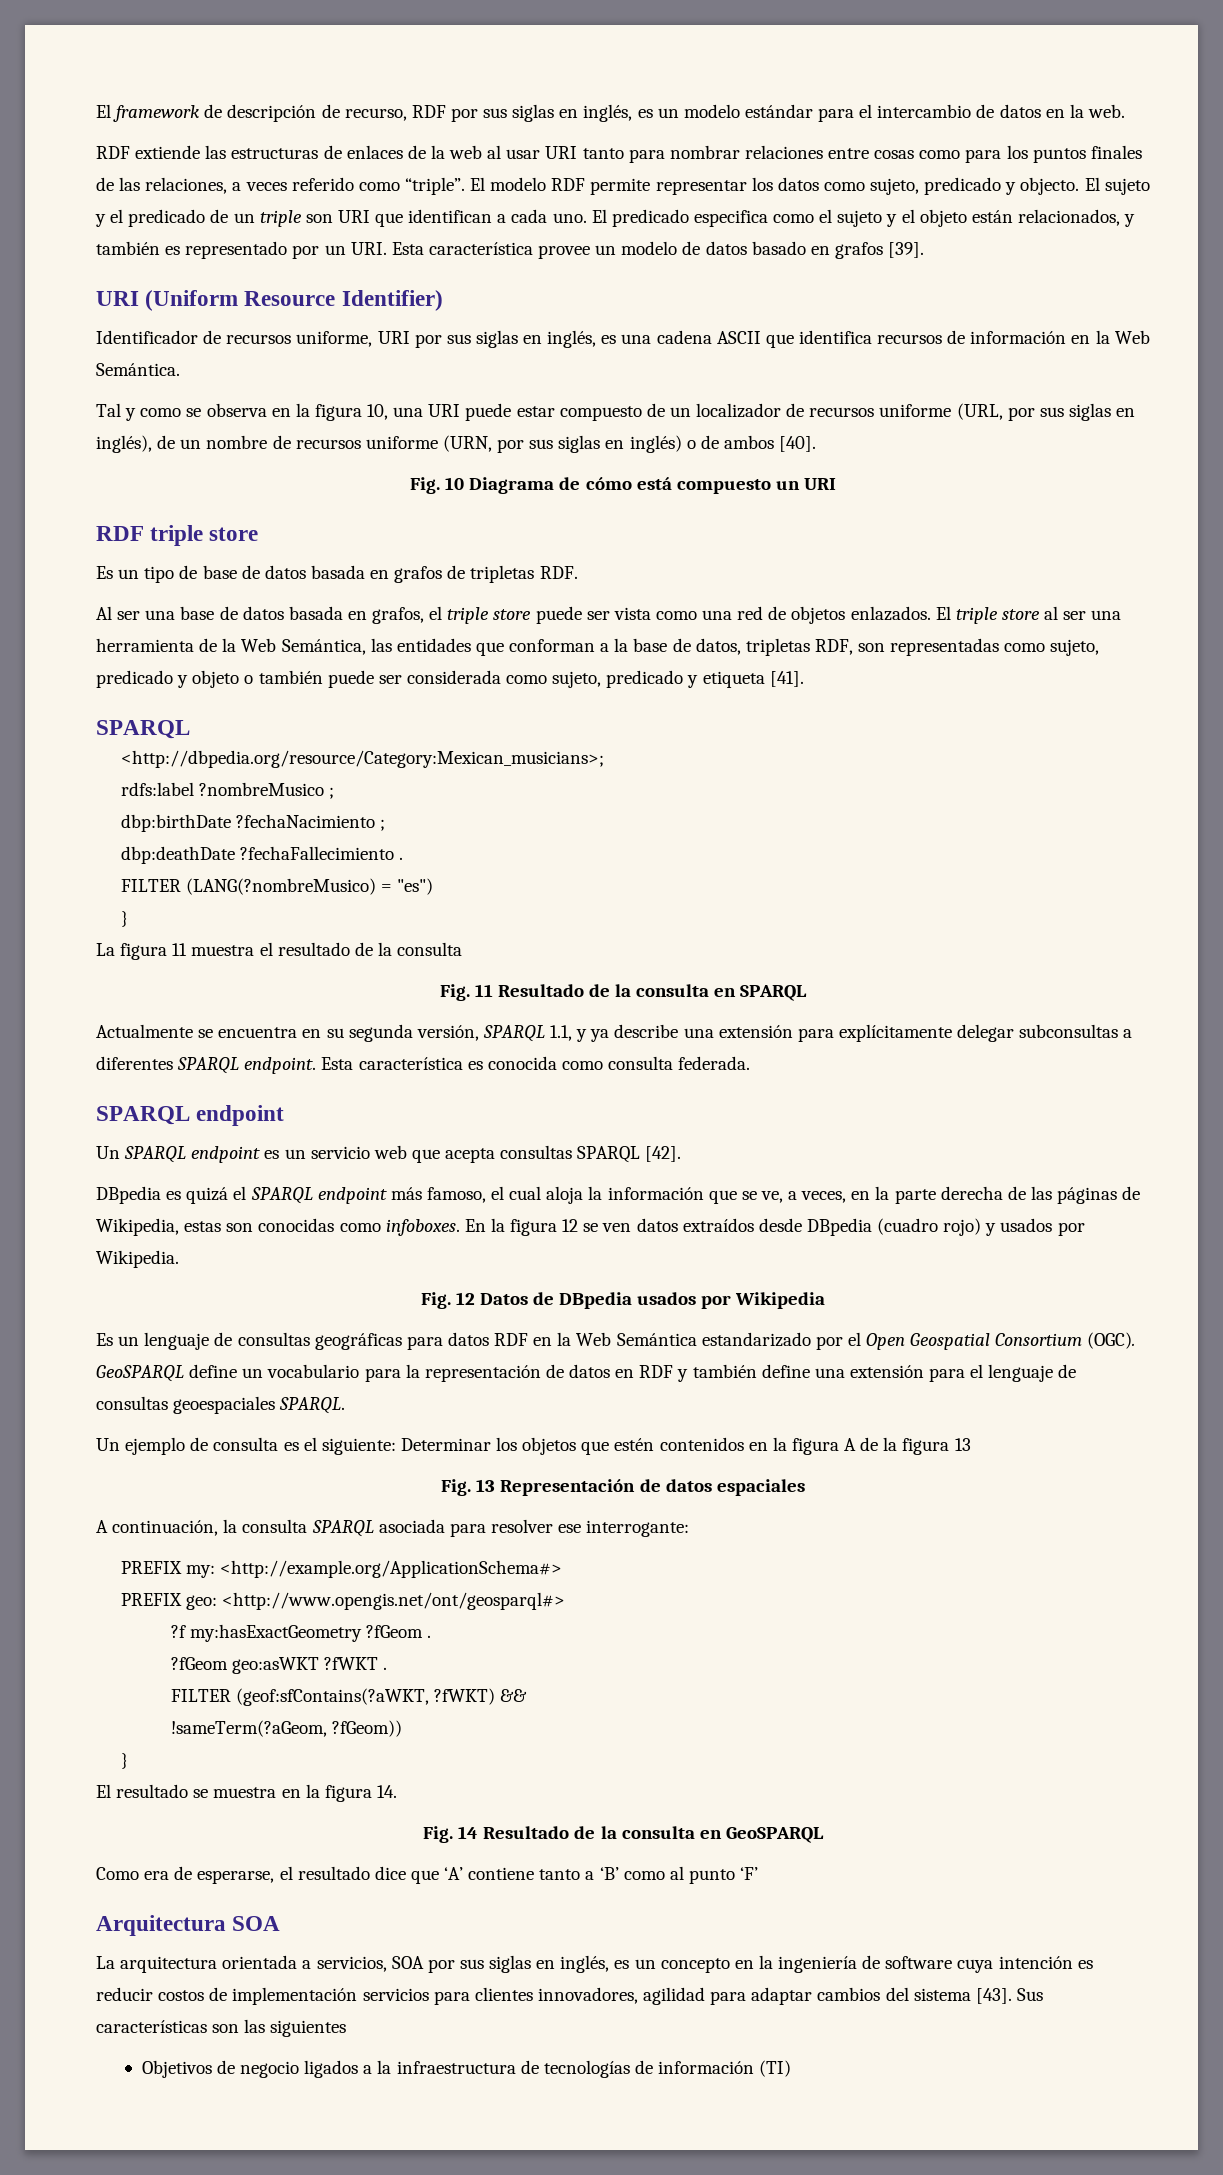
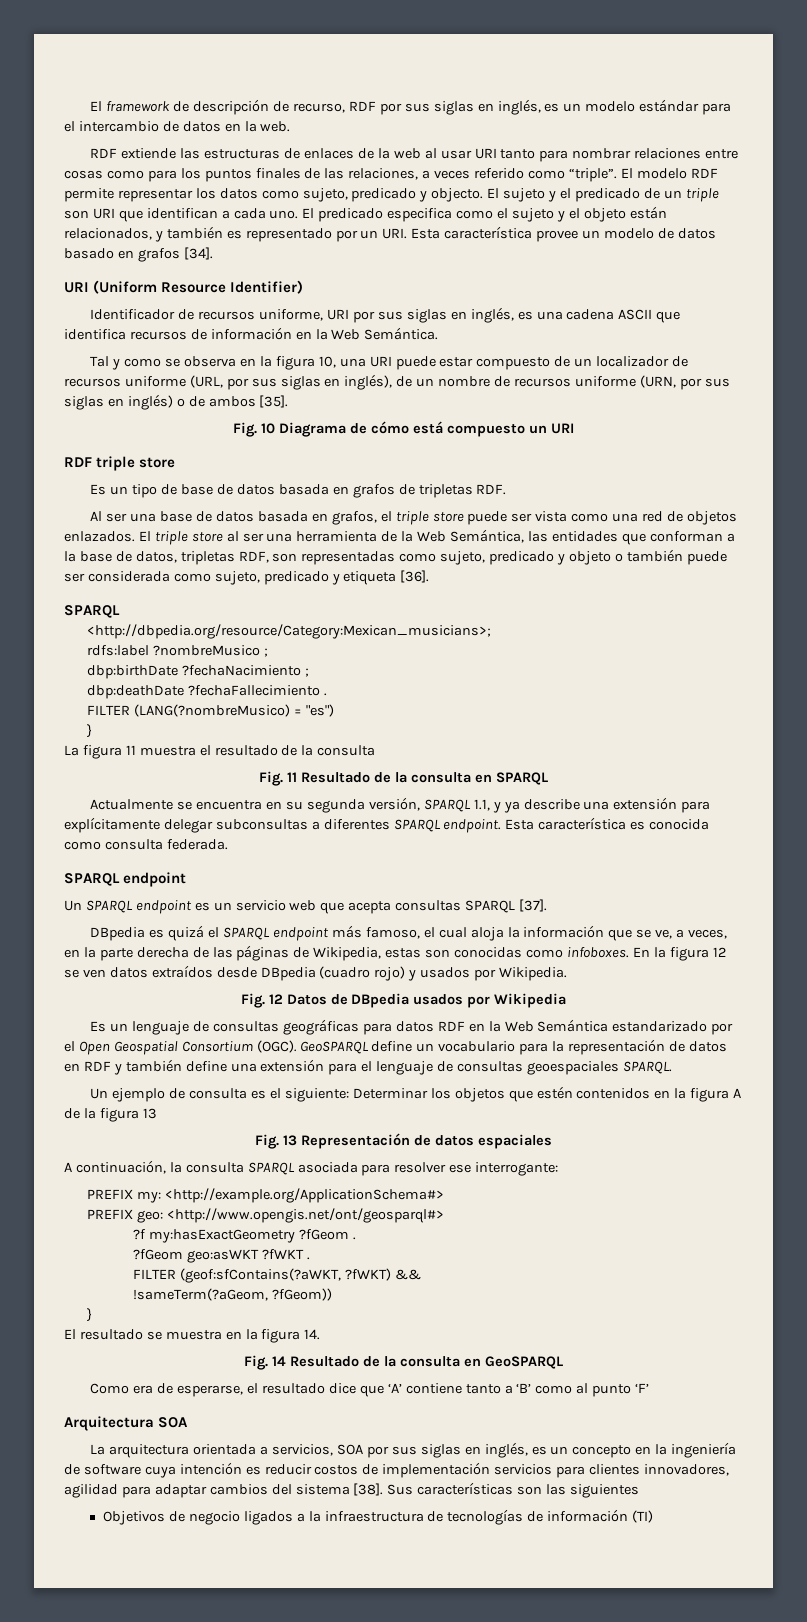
[888,242,925,258] [39]. -> [183,247,213,260] [34].
[779,436,817,452] [40]. -> [259,395,289,408] [35].
[769,671,804,687] [41]. -> [400,570,430,583] [36].
[645,1146,682,1162] [42]. -> [519,899,548,912] [37].
[975,1988,1012,2004] [43]. -> [353,1483,384,1496] [38].

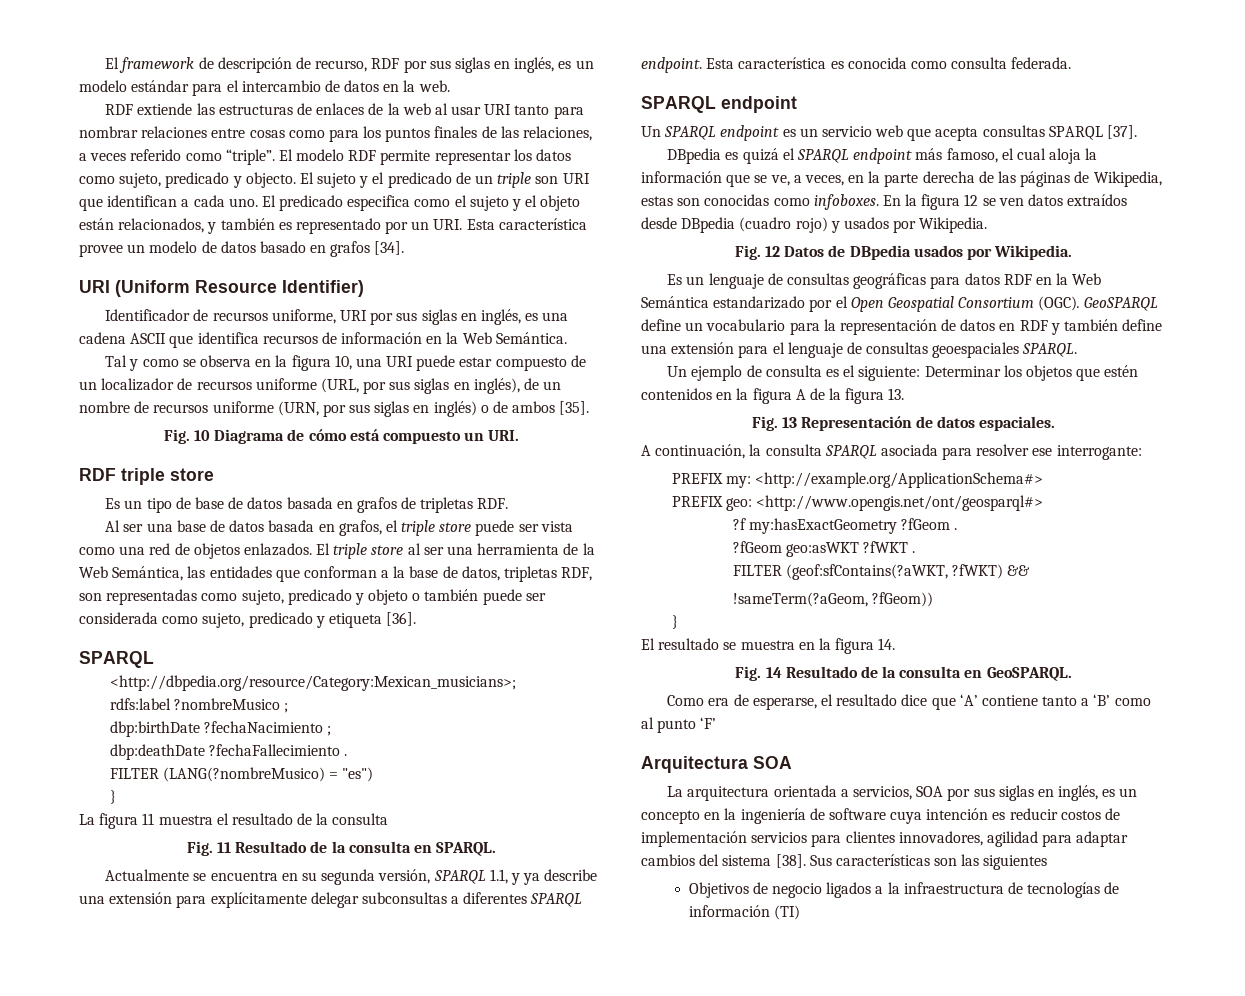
[550,423,574,434] URI -> [488,430,520,441] URI.
[495,772,548,785] SPARQL -> [436,842,497,856] SPARQL.
[494,993,567,1008] Wikipedia -> [994,245,1073,260] Wikipedia.
[142,1108,157,1119] 13 -> [888,388,905,400] 13.
[477,1134,552,1149] espaciales -> [979,416,1056,431] espaciales.
[484,1356,563,1369] GeoSPARQL -> [986,667,1072,681] GeoSPARQL.

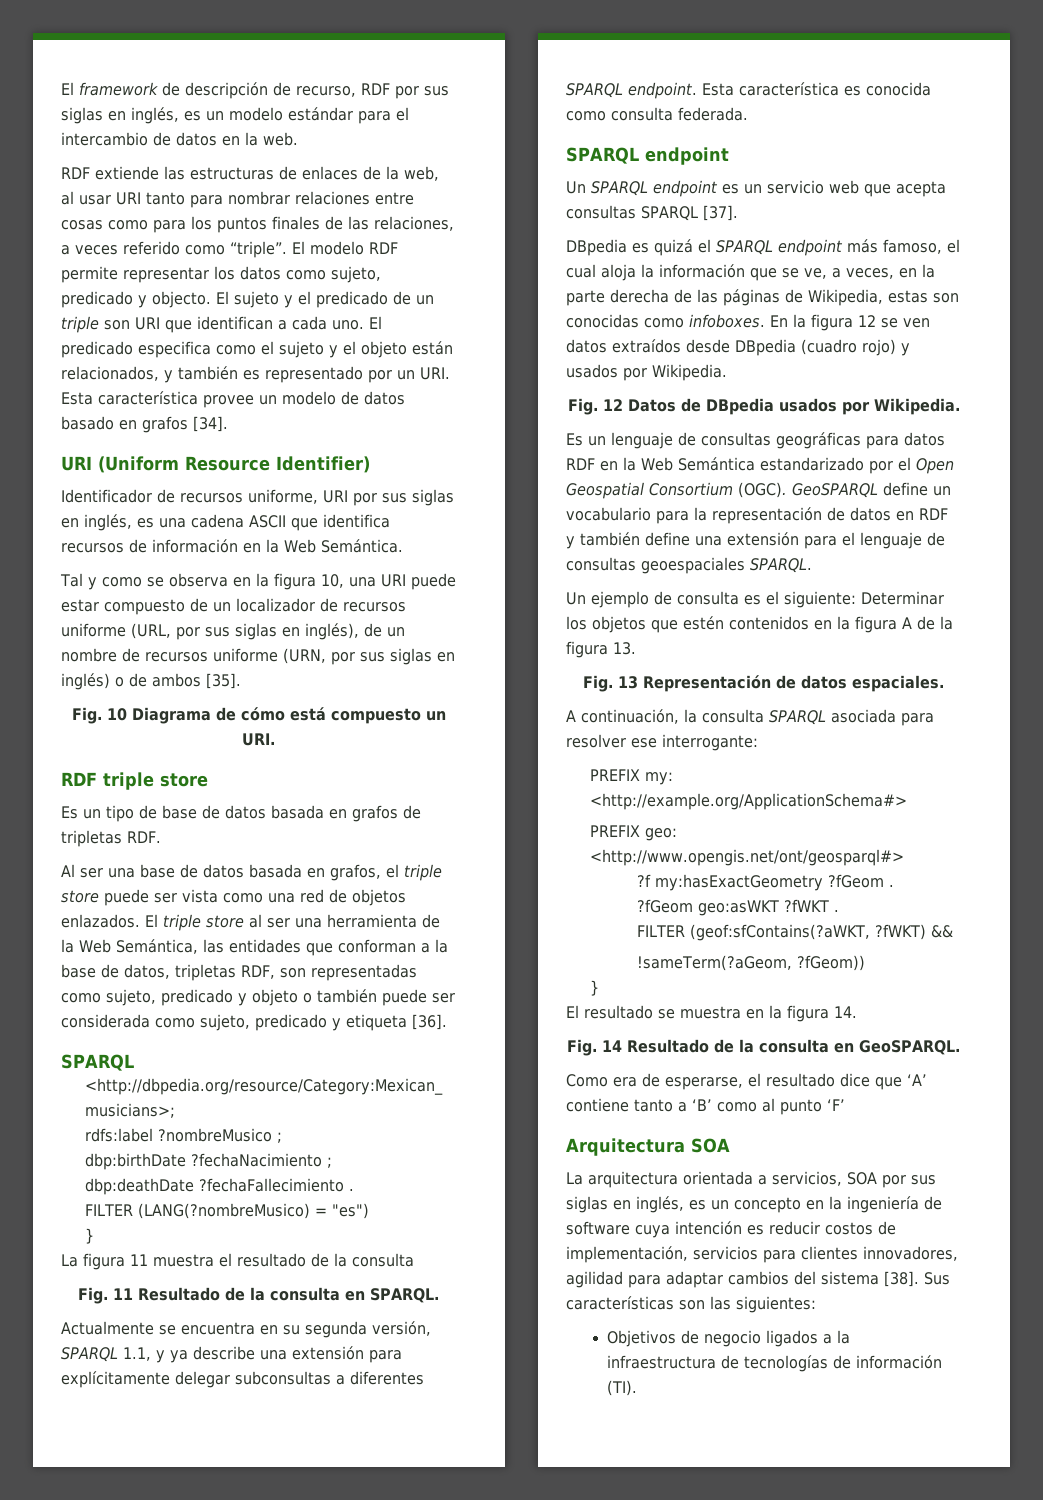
[402,103,431,115] web -> [404,166,439,181] web,
[641,831,747,847] implementación -> [566,1246,688,1263] implementación,
[983,855,1048,870] siguientes -> [736,1296,816,1313] siguientes:
[773,905,800,920] (TI) -> [607,1380,638,1396] (TI).

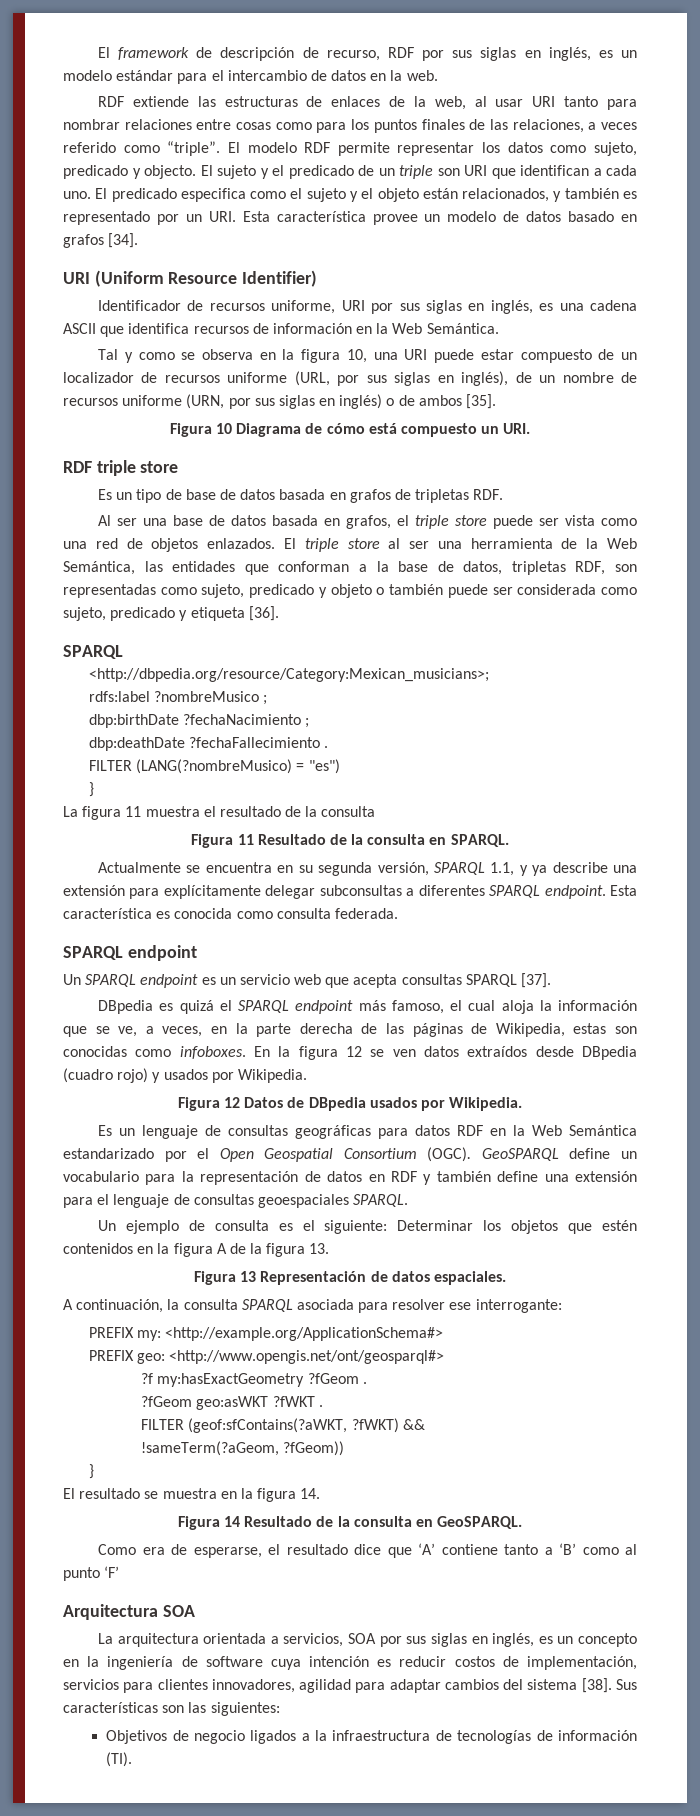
[71,707,102,724] Fig. -> [169,423,212,437] Figura
[78,1287,109,1304] Fig. -> [191,834,234,848] Figura
[567,398,598,415] Fig. -> [177,1097,220,1111] Figura
[583,675,613,692] Fig. -> [194,1271,237,1285] Figura
[567,1039,598,1056] Fig. -> [177,1516,220,1530] Figura

